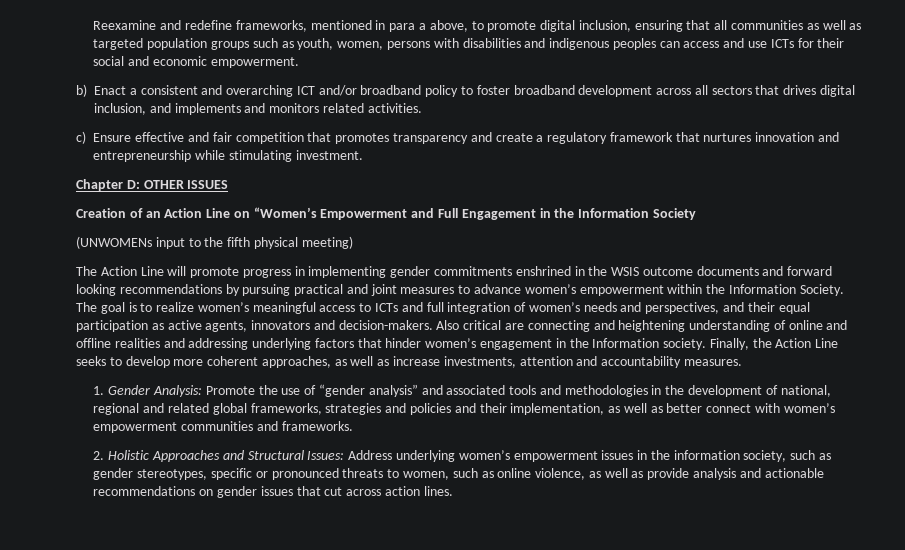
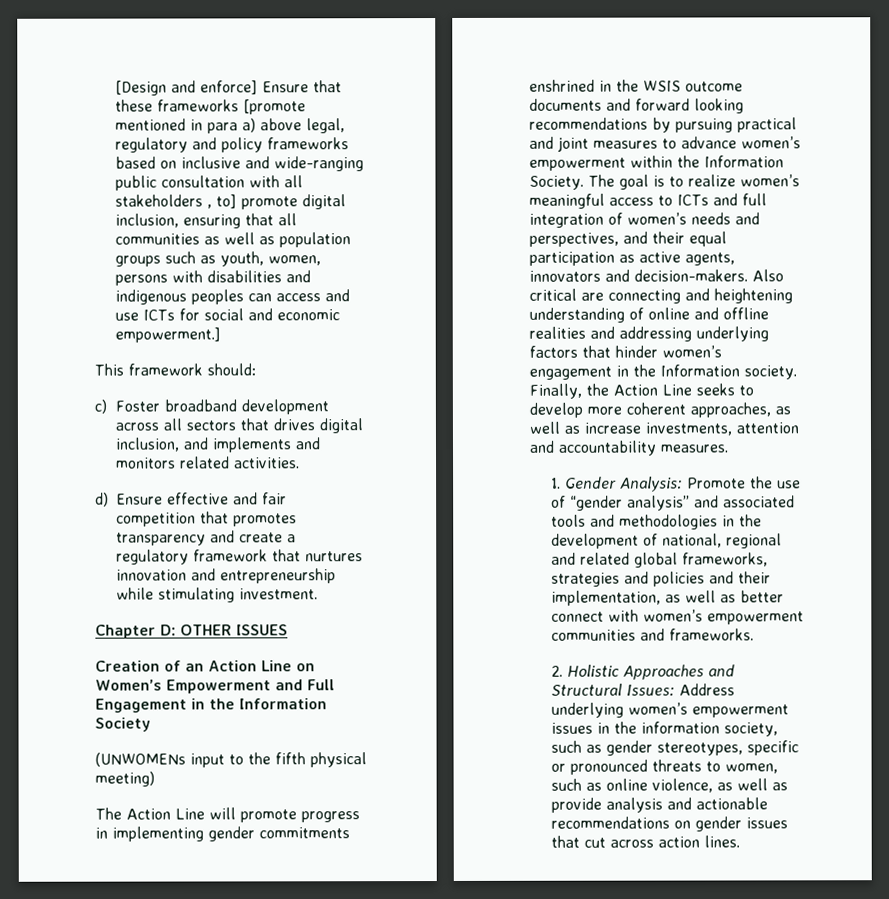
[93,20,484,32] Reexamine and redefine frameworks, mentioned in para a above, to -> [114,80,342,96] [114,99,306,115] [114,118,345,134] [114,137,349,153] [114,156,364,172] [114,175,303,191] [114,194,237,209] [Design and enforce] Ensure that these frameworks [promote mentioned in para a) above legal, regulatory and policy frameworks based on inclusive and wide-ranging public consultation with all stakeholders , to]
[93,38,144,50] targeted -> (275, 240) none
[817,38,845,48] their -> (200, 314) none
[210,57,299,68] [76,84,510,97] empowerment. // b) Enact a consistent and overarching ICT and/or broadband policy to foster -> [114,327,221,343] [94,363,256,376] [94,399,160,414] empowerment.] // This framework should: // c) Foster
[76,131,86,144] c) -> [95,492,109,507] d)
[253,207,317,218] “Women’s -> [95,679,162,691] Women’s

